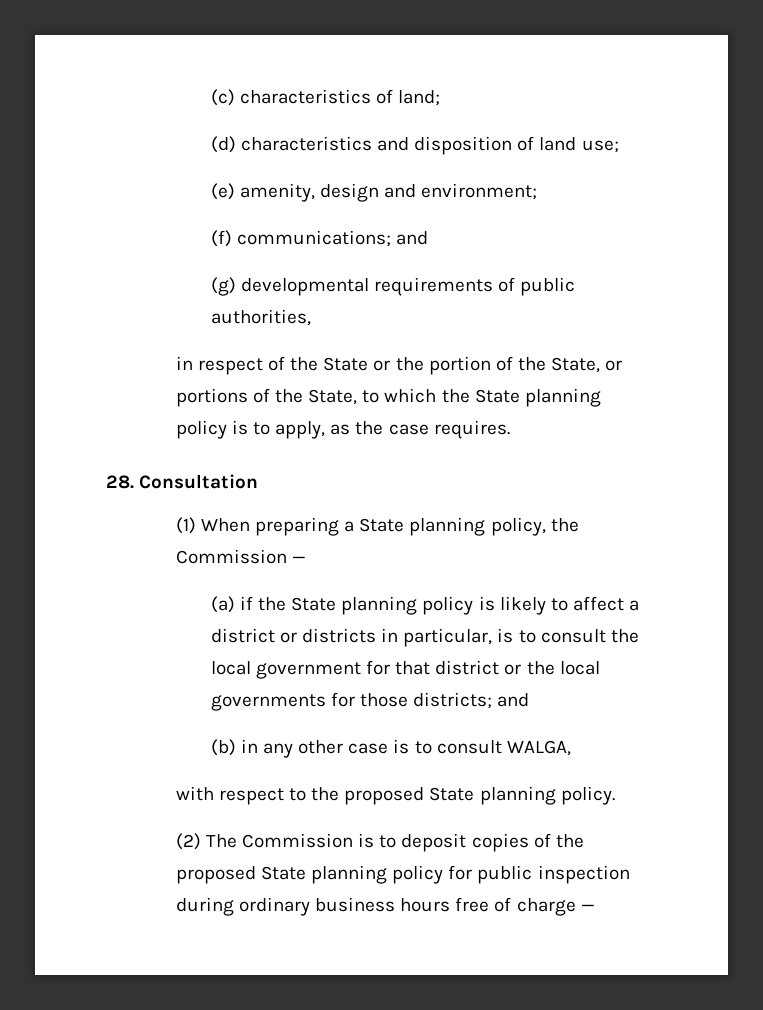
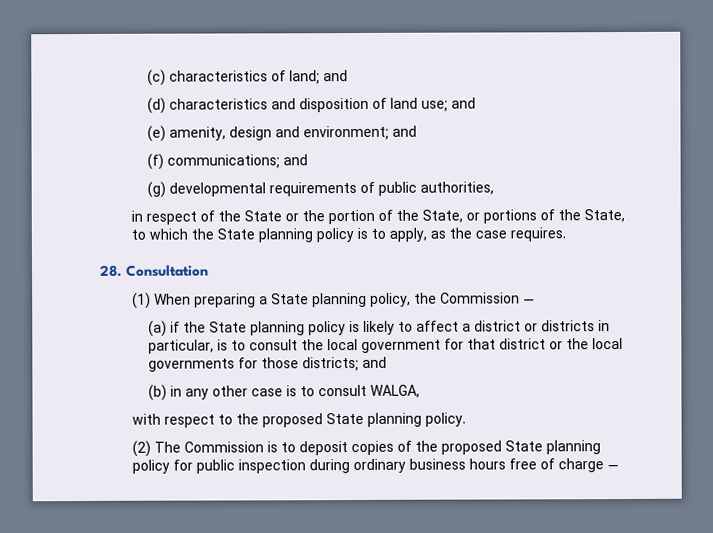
(441, 98) none -> [322,70,348,82] and
(619, 146) none -> [450,97,476,109] and
(538, 191) none -> [391,125,417,137] and

